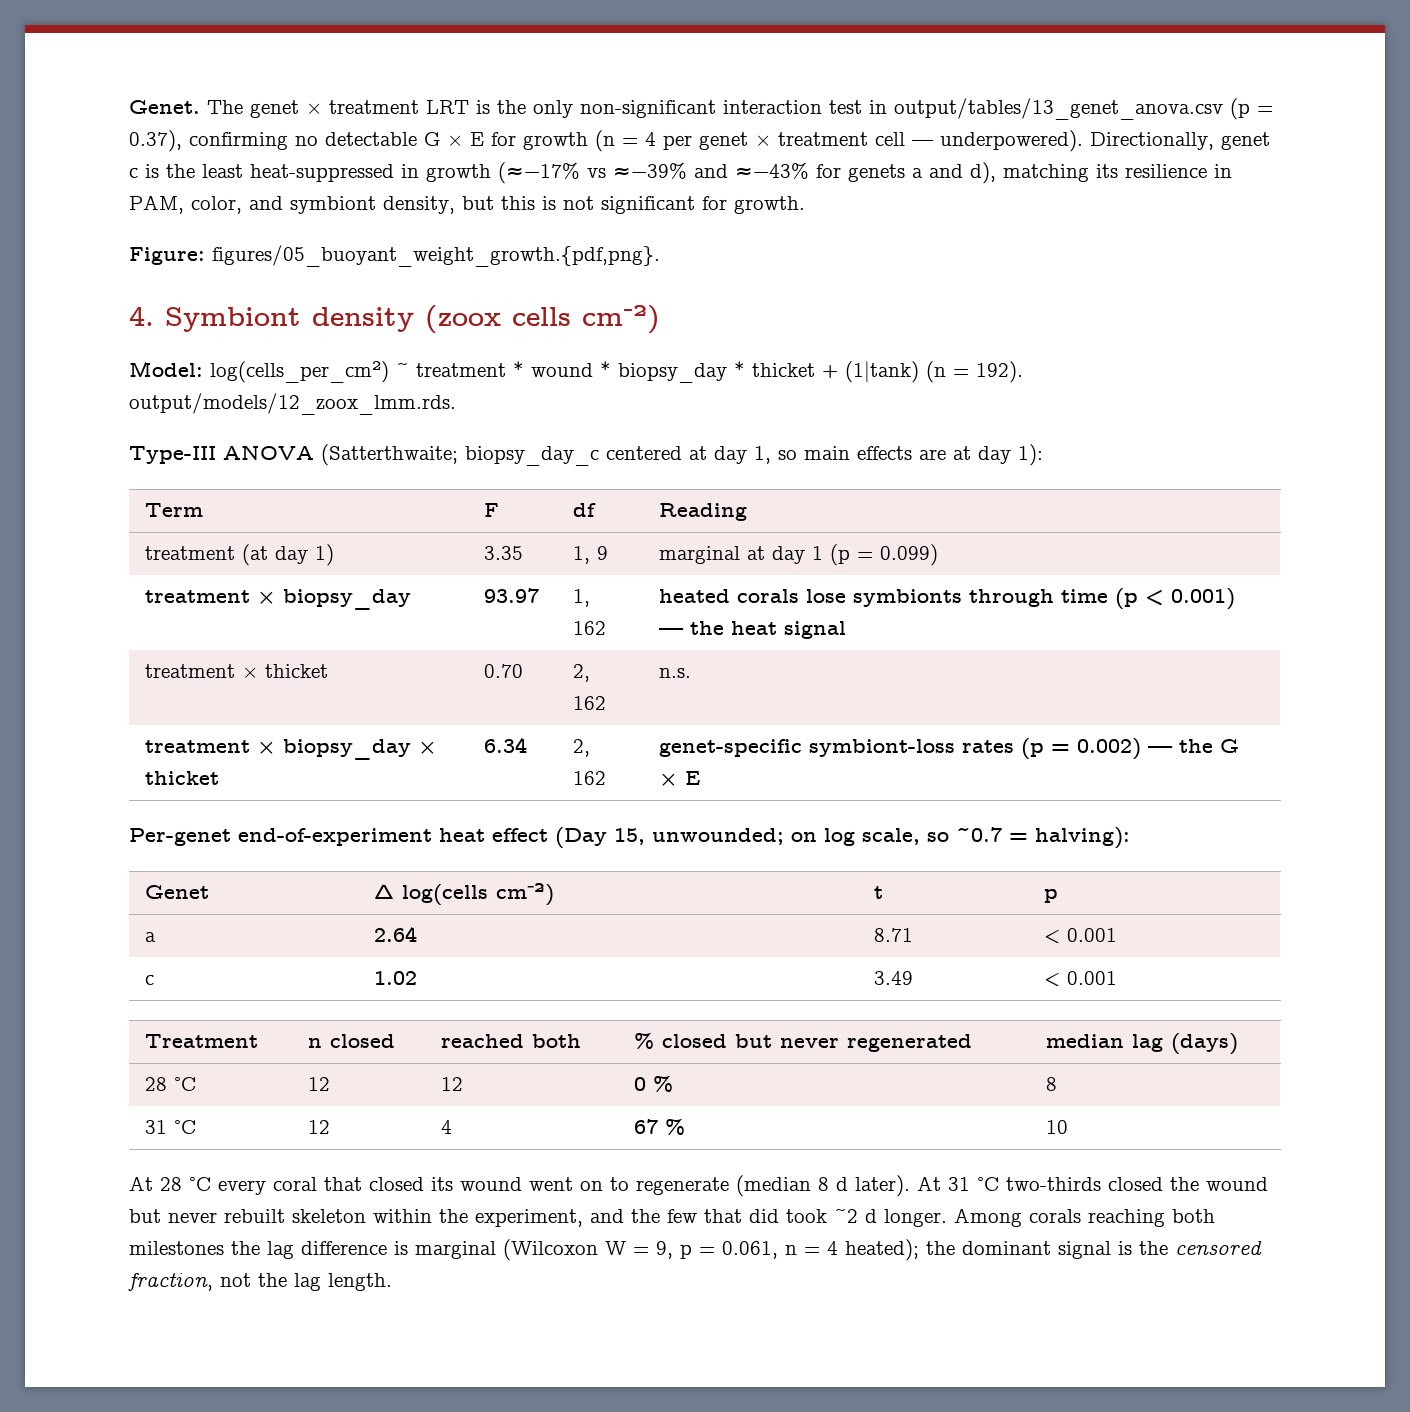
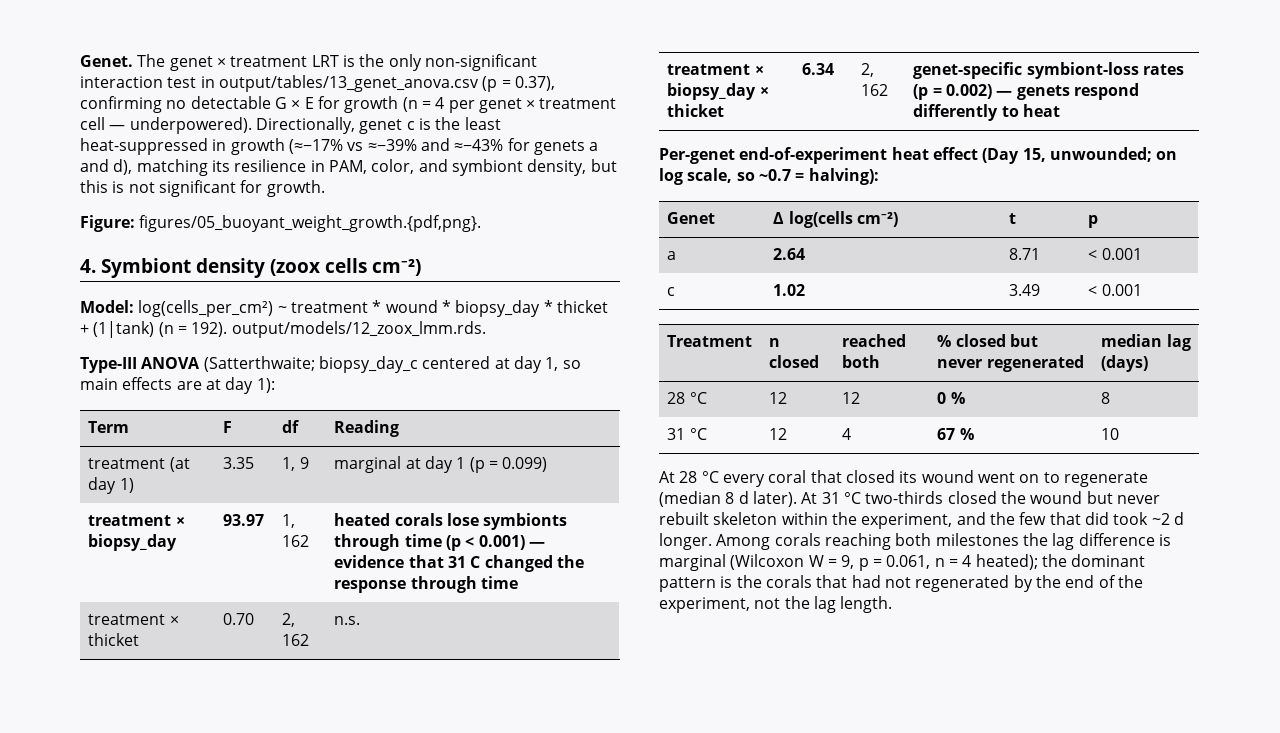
[690,621,847,639] the heat signal -> [334,555,584,572] [334,576,518,593] evidence that 31 C changed the response through time
[1179,739,1240,753] [659,771,701,786] the G × E -> [1016,83,1139,100] [913,104,1060,121] genets respond differently to heat
[1058,1241,1262,1259] [128,1273,213,1291] signal is the censored fraction, -> [659,575,1143,592] [659,597,750,613] pattern is the corals that had not regenerated by the end of the experiment,

